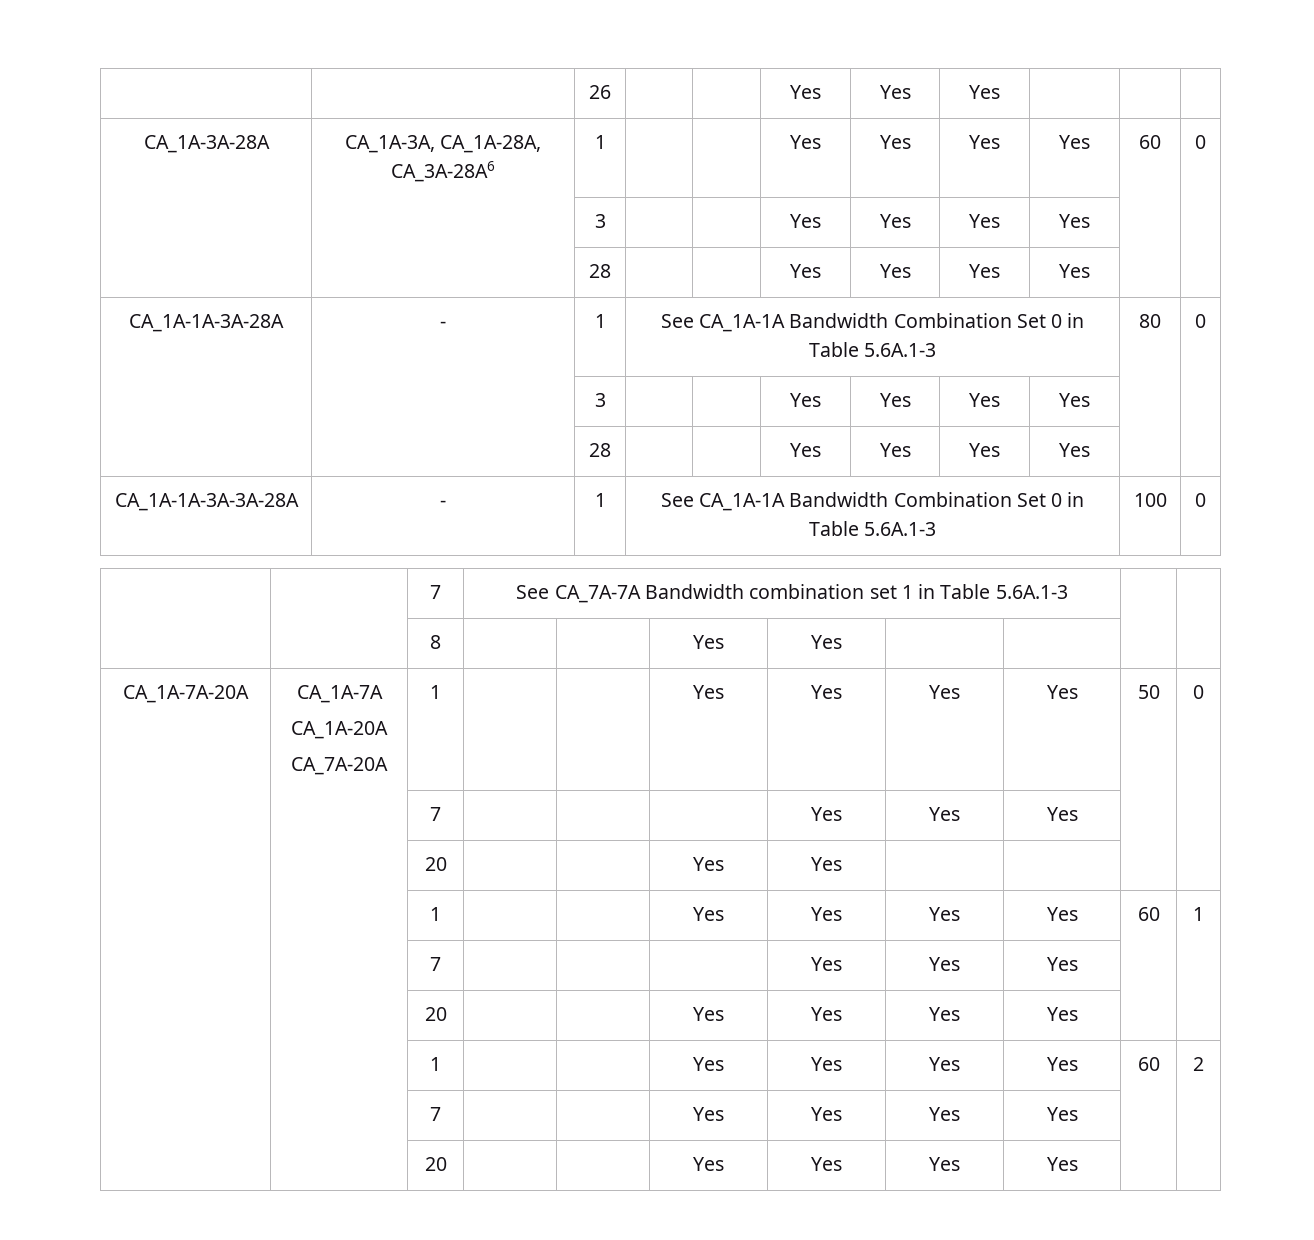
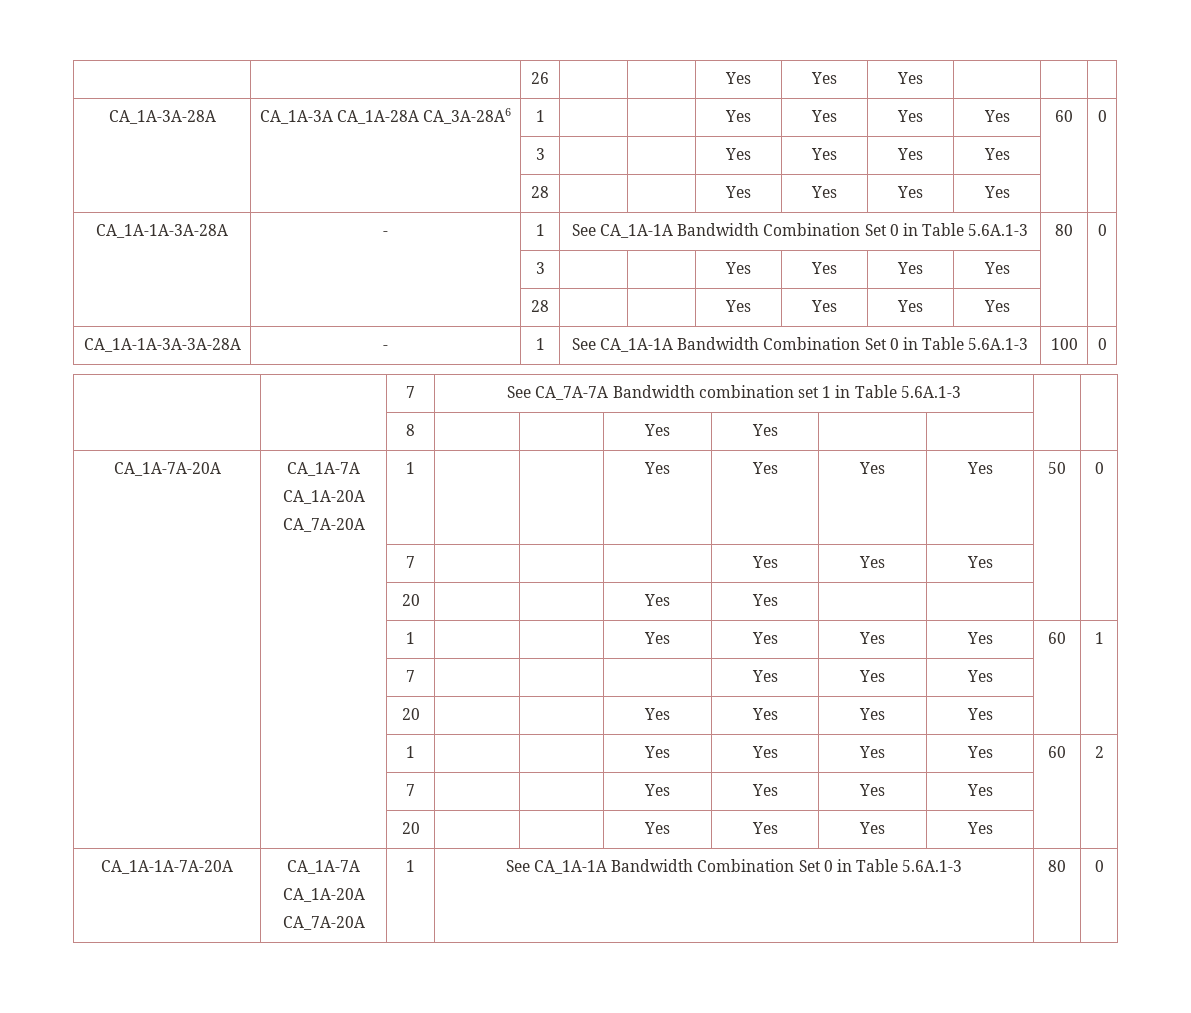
[344,135,542,153] CA_1A-3A, CA_1A-28A, -> [259,110,419,124] CA_1A-3A CA_1A-28A
(1078, 1164) none -> [101,860,233,874] [287,860,360,874] [282,888,365,902] [282,916,365,930] [406,860,415,872] [505,859,963,874] [1048,860,1066,872] [1094,860,1104,872] // CA_1A-1A-7A-20A | CA_1A-7A // CA_1A-20A // CA_7A-20A | 1 | See CA_1A-1A Bandwidth Combination Set 0 in Table 5.6A.1-3 | 80 | 0

